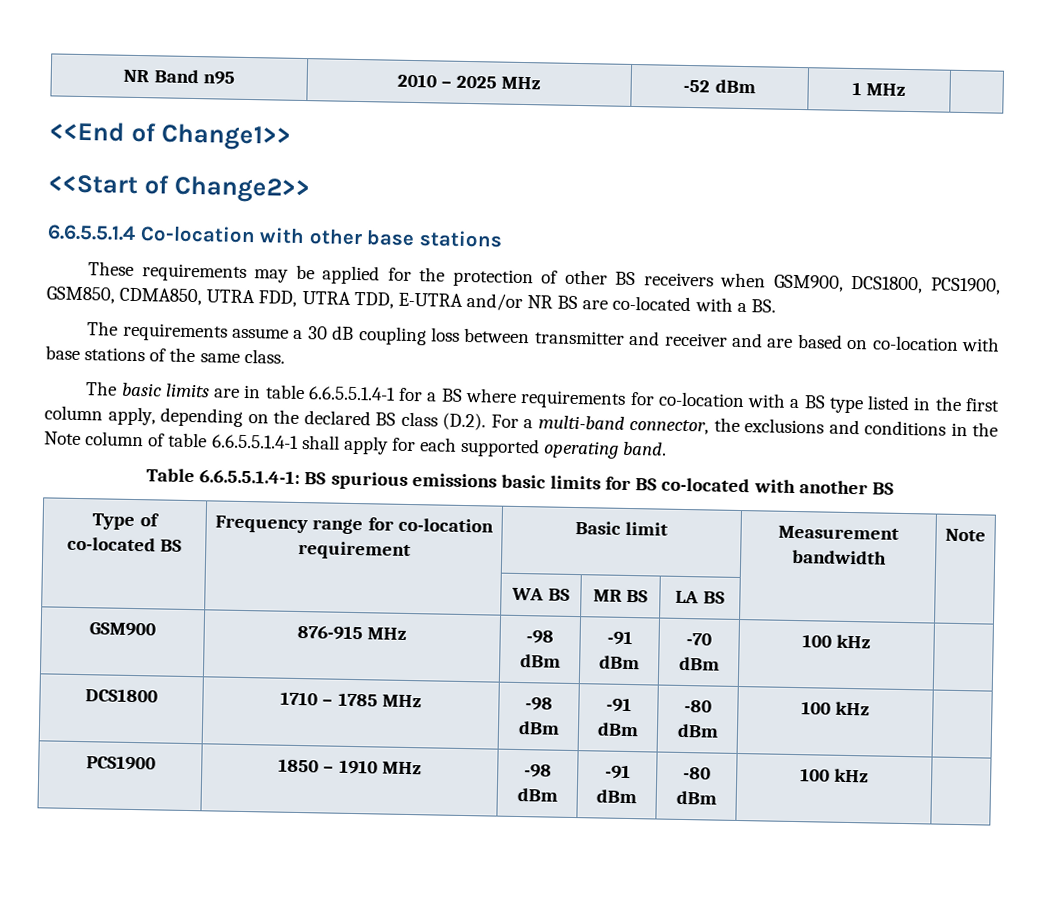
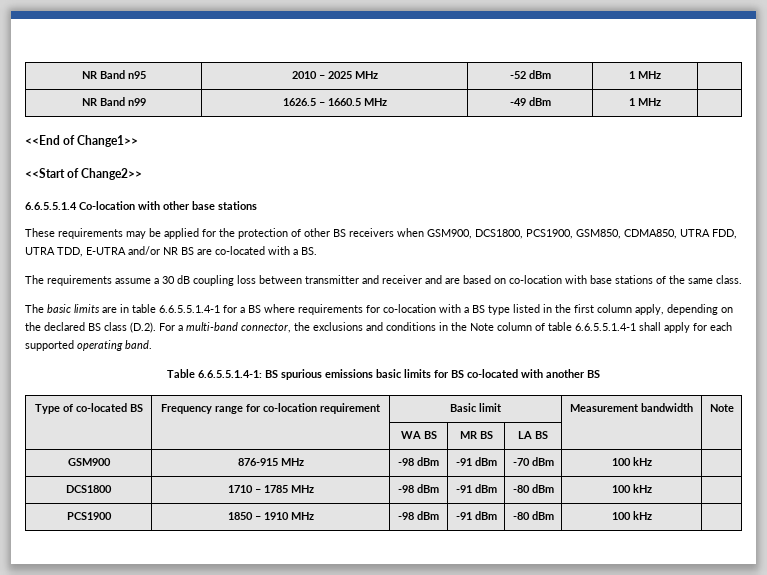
(907, 89) none -> [81,97,146,106] [282,98,387,106] [509,97,551,106] [629,98,661,106] // NR Band n99 | 1626.5 – 1660.5 MHz | -49 dBm | 1 MHz |

